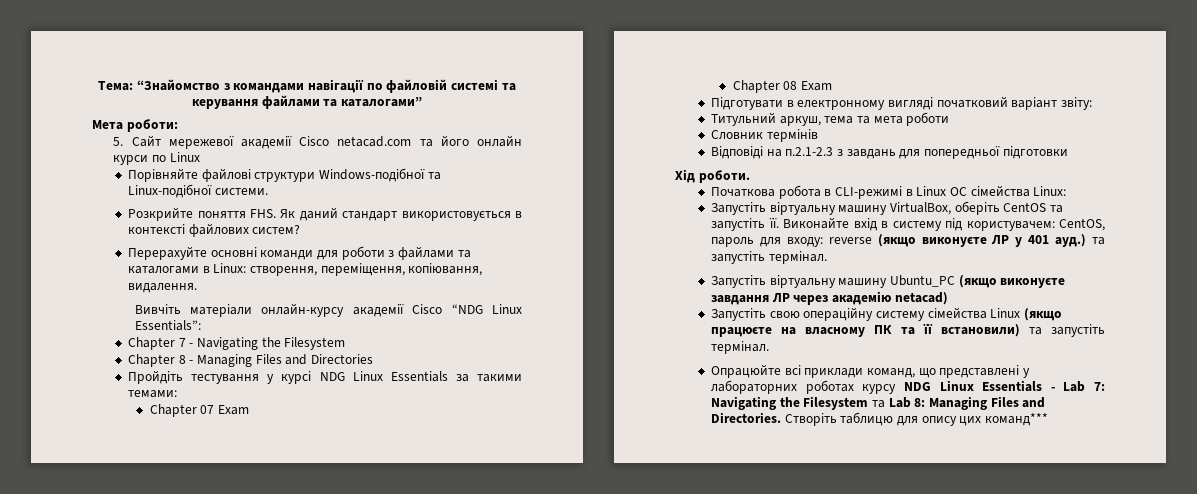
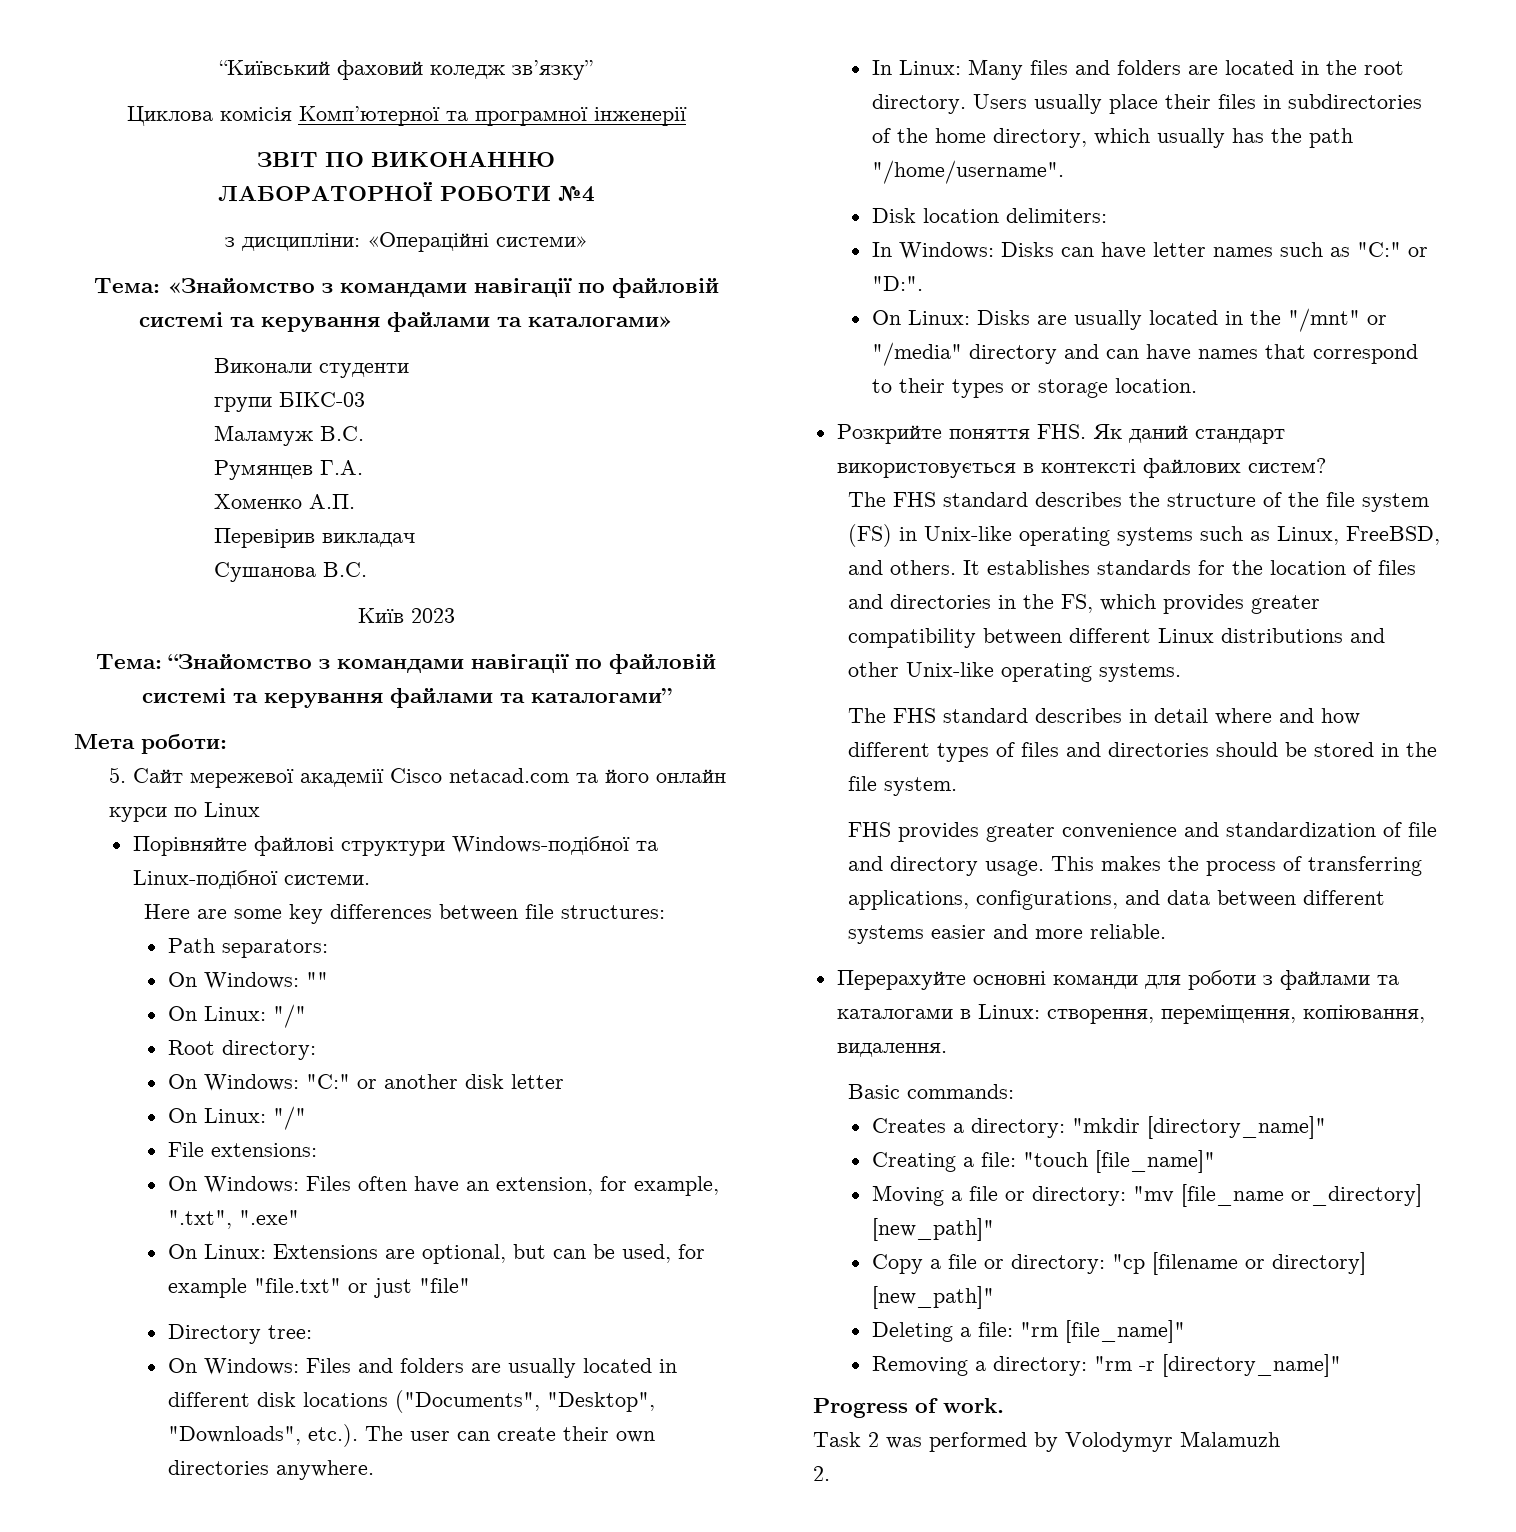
(98, 86) none -> [219,60,593,80] [126,106,687,126] [257,151,555,168] [217,181,595,202] [224,232,588,252] [93,278,719,298] [139,312,673,332] [214,358,410,378] [214,392,366,412] [214,425,365,446] [214,460,364,480] [214,494,356,509] [214,528,416,548] [214,562,368,582] [357,608,455,623] “Київський фаховий коледж зв’язку” // Циклова комісія Комп’ютерної та програмної інженерії // ЗВІТ ПО ВИКОНАННЮ // ЛАБОРАТОРНОЇ РОБОТИ №4 // з дисципліни: «Операційні системи» // Тема: «Знайомство з командами навігації по файловій системі та керування файлами та каталогами» // Виконали студенти // групи БІКС-03 // Маламуж В.С. // Румянцев Г.А. // Хоменко А.П. // Перевірив викладач // Сушанова В.С. // Київ 2023 //
(268, 191) none -> [144,904,666,924] [167,938,328,958] [167,972,328,989] [167,1004,306,1028] [167,1040,316,1060] [167,1074,564,1091] [167,1106,306,1130] [167,1142,317,1157] [167,1176,719,1196] [167,1210,299,1229] [167,1244,705,1264] [167,1278,470,1298] [167,1324,312,1344] [167,1358,677,1378] [167,1390,655,1413] [167,1424,655,1447] [167,1460,374,1480] [871,59,1404,80] [871,94,1422,114] [871,128,1353,148] [871,160,1064,184] [871,208,1107,223] [871,242,1428,259] [871,276,923,291] [871,308,1387,332] [871,342,1418,366] [871,378,1197,398] // Here are some key differences between file structures: // Path separators: // On Windows: "" // On Linux: "/" // Root directory: // On Windows: "C:" or another disk letter // On Linux: "/" // File extensions: // On Windows: Files often have an extension, for example, ".txt", ".exe" // On Linux: Extensions are optional, but can be used, for example "file.txt" or just "file" // Directory tree: // On Windows: Files and folders are usually located in different disk locations ("Documents", "Desktop", "Downloads", etc.). The user can create their own directories anywhere. // In Linux: Many files and folders are located in the root directory. Users usually place their files in subdirectories of the home directory, which usually has the path "/home/username". // Disk location delimiters: // In Windows: Disks can have letter names such as "C:" or "D:". // On Linux: Disks are usually located in the "/mnt" or "/media" directory and can have names that correspond to their types or storage location.
(301, 229) none -> [848,492,1430,512] [848,524,1441,547] [848,560,1417,575] [848,594,1321,614] [848,628,1386,648] [848,662,1182,682] [848,708,1361,725] [848,742,1438,762] [848,776,958,796] [848,822,1438,842] [848,856,1423,876] [848,890,1386,910] [848,924,1167,944] // The FHS standard describes the structure of the file system (FS) in Unix-like operating systems such as Linux, FreeBSD, and others. It establishes standards for the location of files and directories in the FS, which provides greater compatibility between different Linux distributions and other Unix-like operating systems. // The FHS standard describes in detail where and how different types of files and directories should be stored in the file system. // FHS provides greater convenience and standardization of file and directory usage. This makes the process of transferring applications, configurations, and data between different systems easier and more reliable.
[134,303,522,317] [134,320,201,331] [128,337,346,350] [128,354,374,367] [128,370,522,384] [128,390,178,398] [149,404,249,417] [732,80,832,93] [711,96,1093,110] [711,112,950,126] [711,129,818,142] [711,146,1068,159] [675,169,750,183] [711,185,1067,199] [711,201,1064,215] [711,217,1105,231] [711,234,1105,247] [711,251,827,264] [711,275,1066,288] [711,291,948,305] [711,307,1063,321] [711,324,1105,337] [711,341,770,354] [711,364,1031,378] [711,380,1105,394] [711,396,1046,410] [711,412,1049,426] Вивчіть матеріали онлайн-курсу академії Cisco “NDG Linux Essentials”: // Chapter 7 - Navigating the Filesystem // Chapter 8 - Managing Files and Directories // Пройдіть тестування у курсі NDG Linux Essentials за такими темами: // Chapter 07 Exam // Chapter 08 Exam // Підготувати в електронному вигляді початковий варіант звіту: // Титульний аркуш, тема та мета роботи // Словник термінів // Відповіді на п.2.1-2.3 з завдань для попередньої підготовки // Хід роботи. // Початкова робота в CLI-режимі в Linux ОС сімейства Linux: // Запустіть віртуальну машину VirtualBox, оберіть CentOS та запустіть її. Виконайте вхід в систему під користувачем: CentOS, пароль для входу: reverse (якщо виконуєте ЛР у 401 ауд.) та запустіть термінал. // Запустіть віртуальну машину Ubuntu_PC (якщо виконуєте завдання ЛР через академію netacad) // Запустіть свою операційну систему сімейства Linux (якщо працюєте на власному ПК та її встановили) та запустіть термінал. // Опрацюйте всі приклади команд, що представлені у лабораторних роботах курсу NDG Linux Essentials - Lab 7: Navigating the Filesystem та Lab 8: Managing Files and Directories. Створіть таблицю для опису цих команд*** -> [848,1084,1015,1099] [871,1116,1326,1139] [871,1150,1215,1173] [871,1184,1422,1207] [871,1218,994,1241] [871,1252,1366,1275] [871,1286,994,1309] [871,1320,1185,1343] [871,1354,1341,1377] [813,1398,1005,1418] [813,1431,1281,1452] [813,1466,831,1481] Basic commands: // Creates a directory: "mkdir [directory_name]" // Creating a file: "touch [file_name]" // Moving a file or directory: "mv [file_name or_directory] [new_path]" // Copy a file or directory: "cp [filename or directory] [new_path]" // Deleting a file: "rm [file_name]" // Removing a directory: "rm -r [directory_name]" // Progress of work. // Task 2 was performed by Volodymyr Malamuzh // 2.

